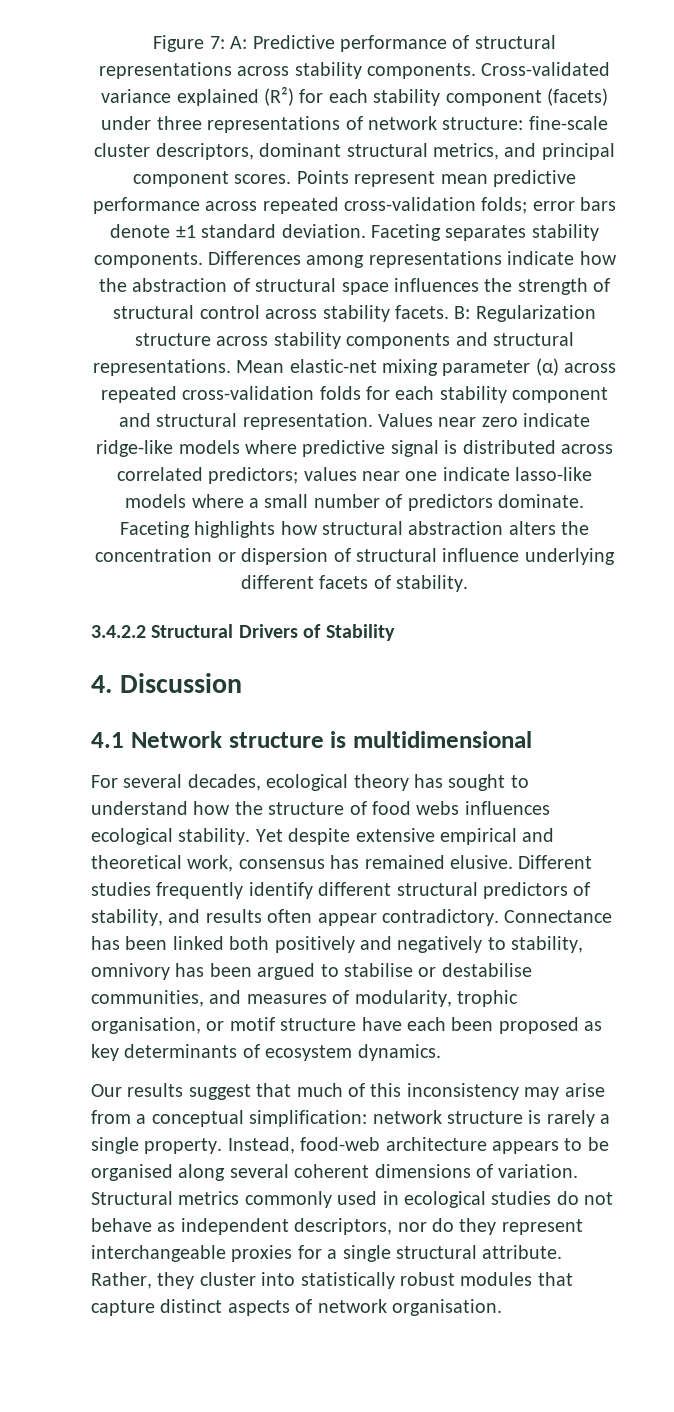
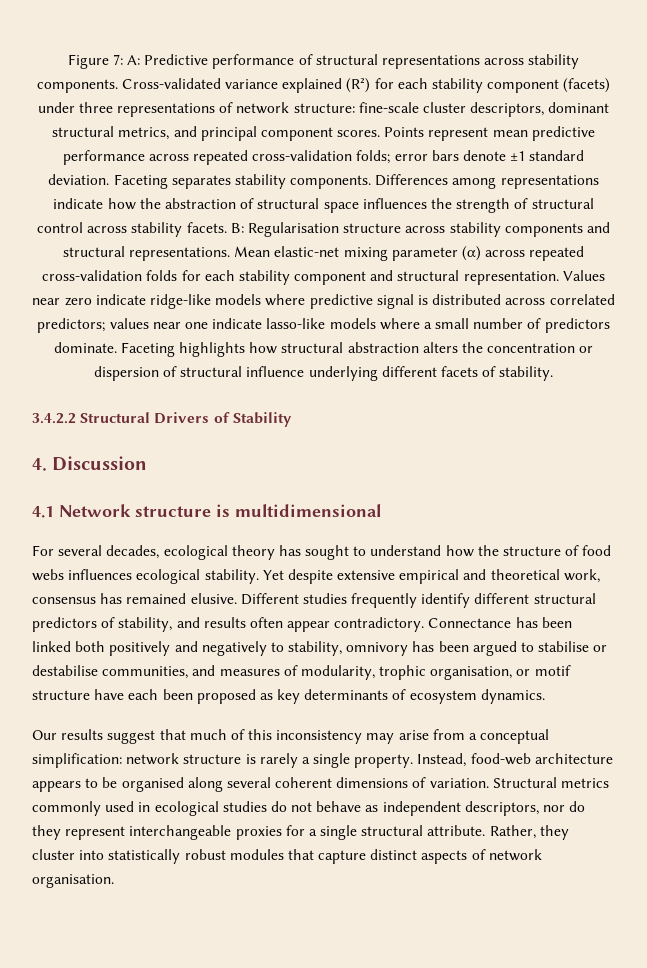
[475,305,596,322] Regularization -> [248,222,339,237] Regularisation

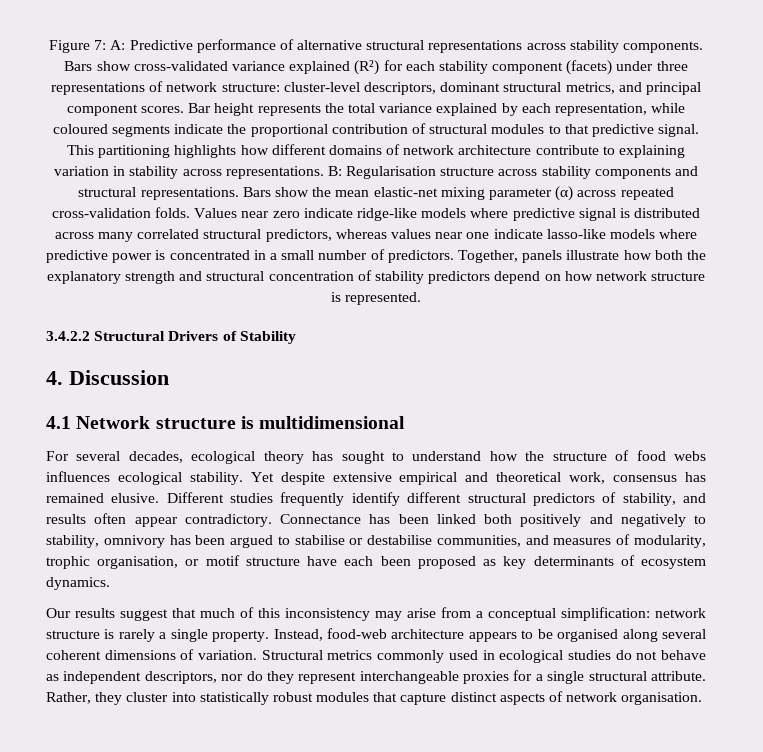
(313, 59) none -> [297,40,363,50] alternative
[121,78,221,89] Cross-validated -> [64,61,228,71] Bars show cross-validated
[358,102,466,113] fine-scale cluster -> [283,82,360,92] cluster-level
[384,126,595,141] [62,150,585,165] [48,174,599,189] [53,198,594,213] [37,222,227,237] Points represent mean predictive performance across repeated cross-validation folds; error bars denote ±1 standard deviation. Faceting separates stability components. Differences among representations indicate how the abstraction of structural space influences the strength of structural control across stability facets. -> [188,103,686,116] [52,123,700,137] [66,144,686,158] [53,166,324,179] Bar height represents the total variance explained by each representation, while coloured segments indicate the proportional contribution of structural modules to that predictive signal. This partitioning highlights how different domains of network architecture contribute to explaining variation in stability across representations.
[234,246,271,257] Mean -> [242,187,370,197] Bars show the mean
[146,270,559,285] folds for each stability component and structural representation. -> [155,207,191,218] folds.
[549,294,615,305] [37,318,106,333] correlated predictors; -> [98,229,387,242] many correlated structural predictors, whereas
[423,318,610,333] [53,342,594,357] [93,366,554,381] a small number of predictors dominate. Faceting highlights how structural abstraction alters the concentration or dispersion of structural influence underlying different facets of stability. -> [46,249,706,263] [46,270,706,284] [330,292,422,305] predictive power is concentrated in a small number of predictors. Together, panels illustrate how both the explanatory strength and structural concentration of stability predictors depend on how network structure is represented.

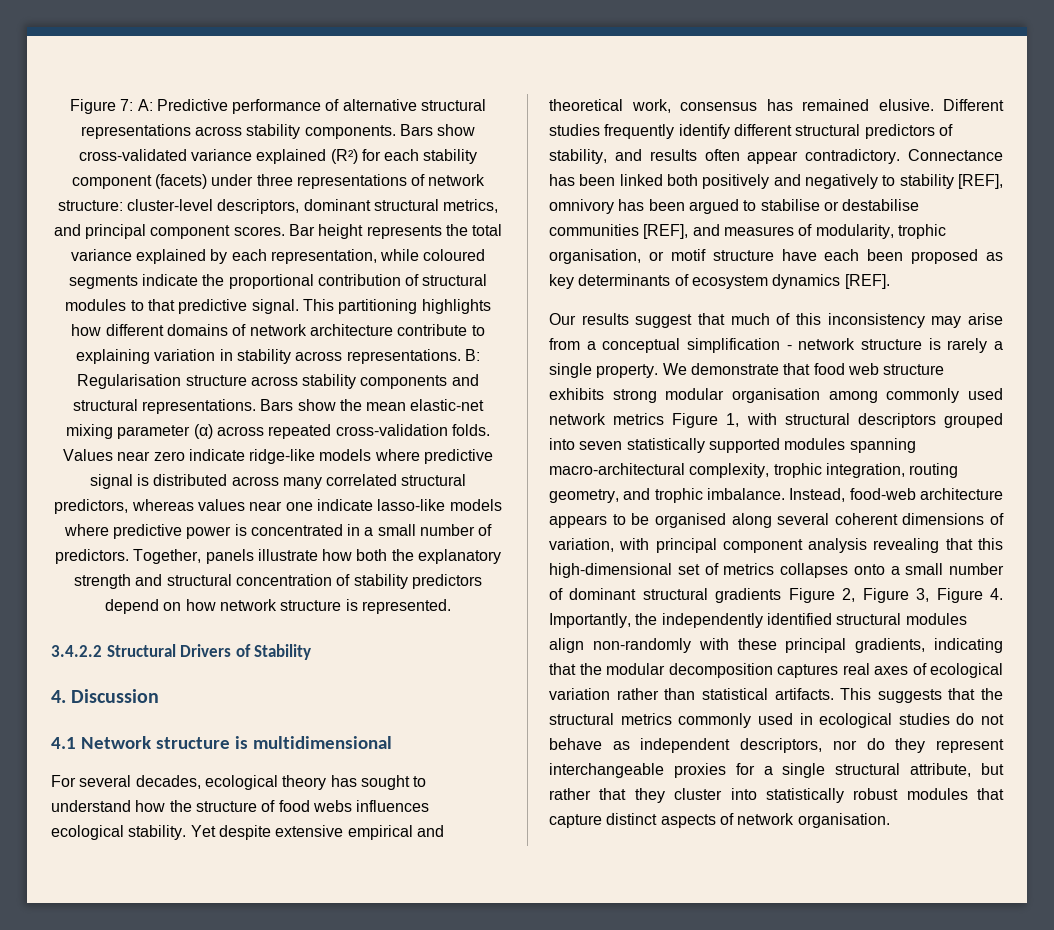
[46,535,99,548] stability, -> [899,174,1003,189] stability [REF],
[436,535,521,547] communities, -> [549,224,689,239] communities [REF],
[46,577,110,590] dynamics. -> [772,274,890,289] dynamics [REF].
[561,607,650,621] simplification: -> [687,338,792,353] simplification -
(270, 636) none -> [662,363,945,375] [549,388,1003,403] [549,413,1003,428] [549,438,916,453] [549,463,959,478] [549,488,785,503] We demonstrate that food web structure exhibits strong modular organisation among commonly used network metrics Figure 1, with structural descriptors grouped into seven statistically supported modules spanning macro-architectural complexity, trophic integration, routing geometry, and trophic imbalance.
[198,650,323,660] variation. Structural -> [549,538,1003,553] [549,563,1004,578] [549,588,1004,603] [549,613,967,628] [549,638,1003,653] [549,663,1003,678] [549,688,1003,703] [549,713,614,725] variation, with principal component analysis revealing that this high-dimensional set of metrics collapses onto a small number of dominant structural gradients Figure 2, Figure 3, Figure 4. Importantly, the independently identified structural modules align non-randomly with these principal gradients, indicating that the modular decomposition captures real axes of ecological variation rather than statistical artifacts. This suggests that the structural
[650,671,706,681] [46,692,91,704] attribute. Rather, -> [910,763,1004,777] [549,788,627,800] attribute, but rather that

